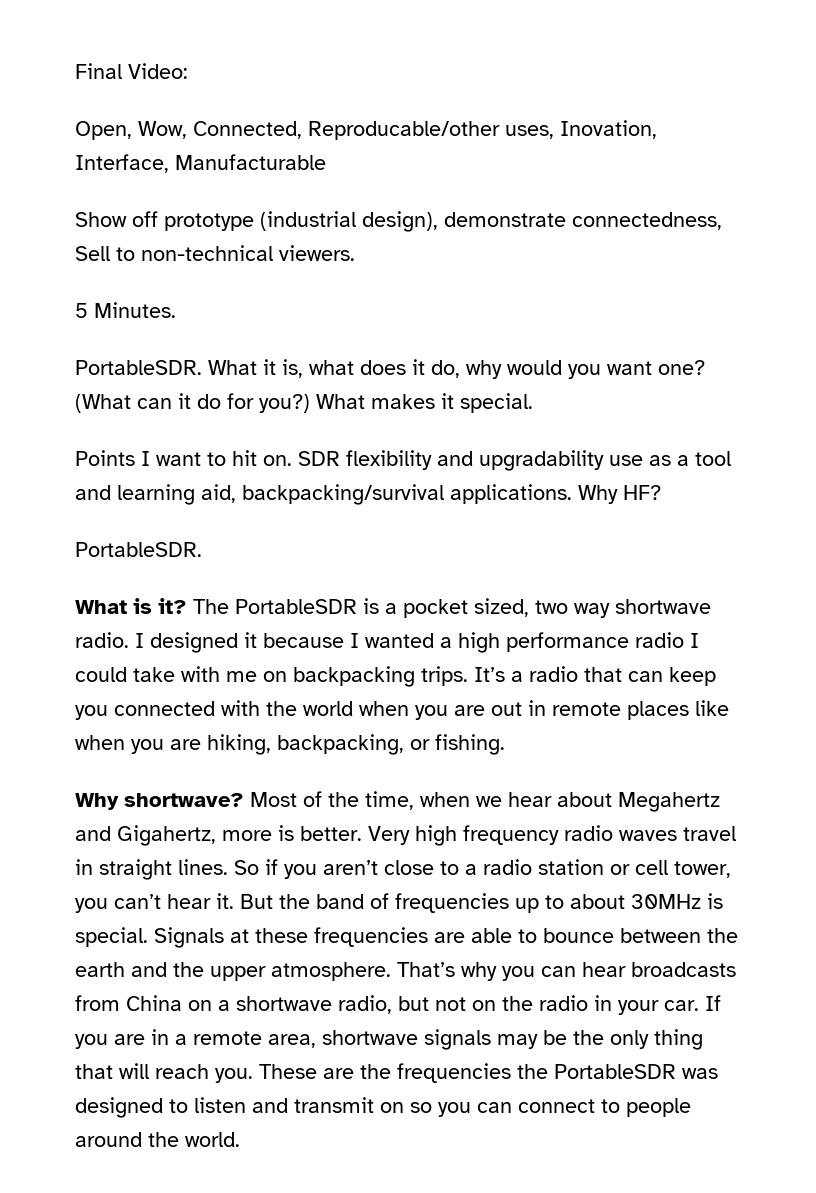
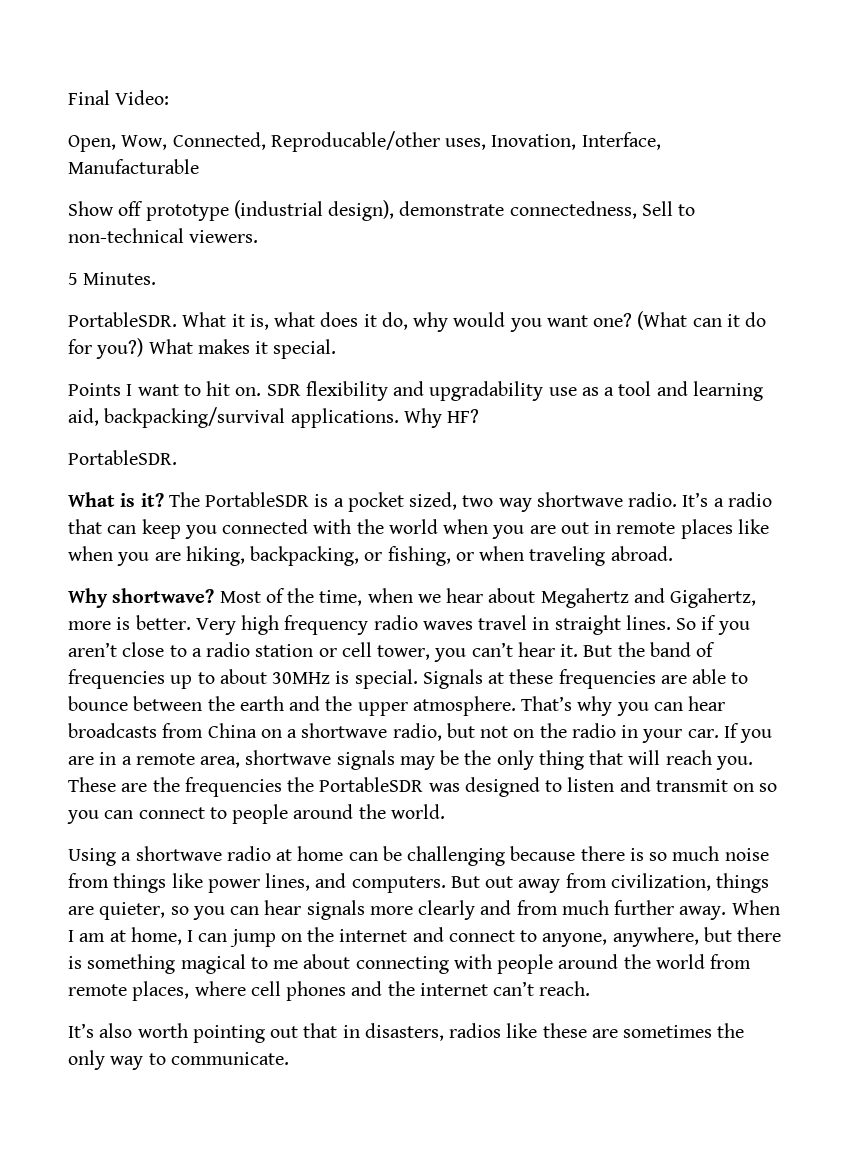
[135,632,699,653] [75,666,468,687] I designed it because I wanted a high performance radio I could take with me on backpacking trips. -> (678, 499) none
[435,734,505,755] fishing. -> [387,546,673,566] fishing, or when traveling abroad.
(240, 1139) none -> [68,846,769,866] [68,873,770,893] [68,900,780,920] [68,927,782,947] [68,954,752,974] [68,981,591,1001] [68,1023,745,1043] [68,1050,289,1070] // Using a shortwave radio at home can be challenging because there is so much noise from things like power lines, and computers. But out away from civilization, things are quieter, so you can hear signals more clearly and from much further away. When I am at home, I can jump on the internet and connect to anyone, anywhere, but there is something magical to me about connecting with people around the world from remote places, where cell phones and the internet can’t reach. // It’s also worth pointing out that in disasters, radios like these are sometimes the only way to communicate.

